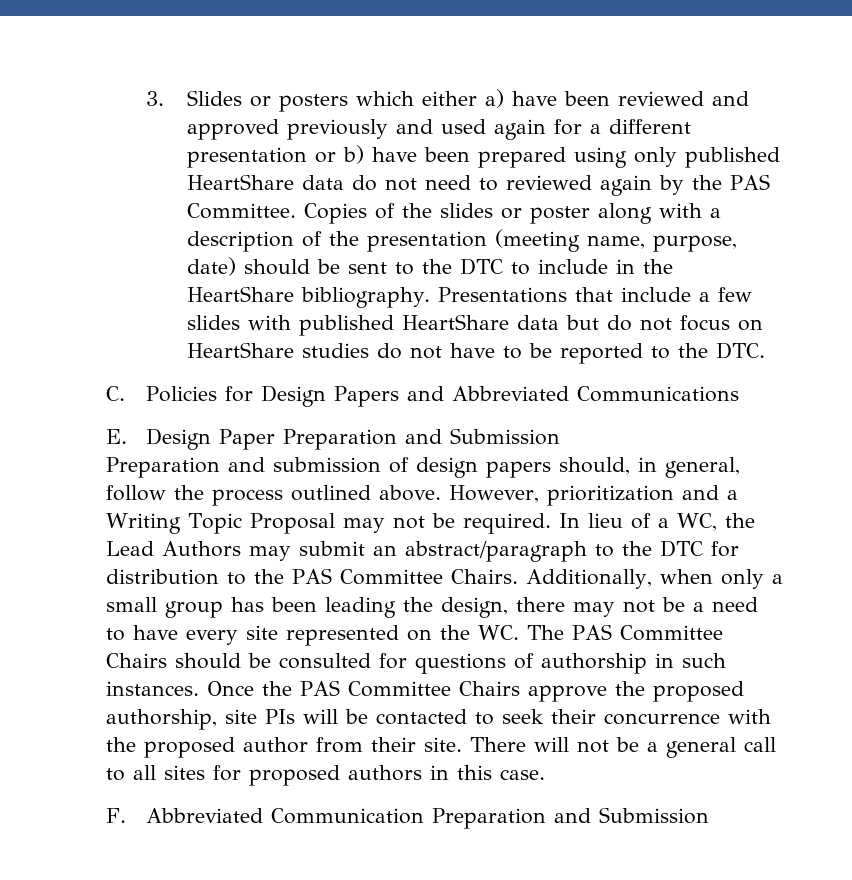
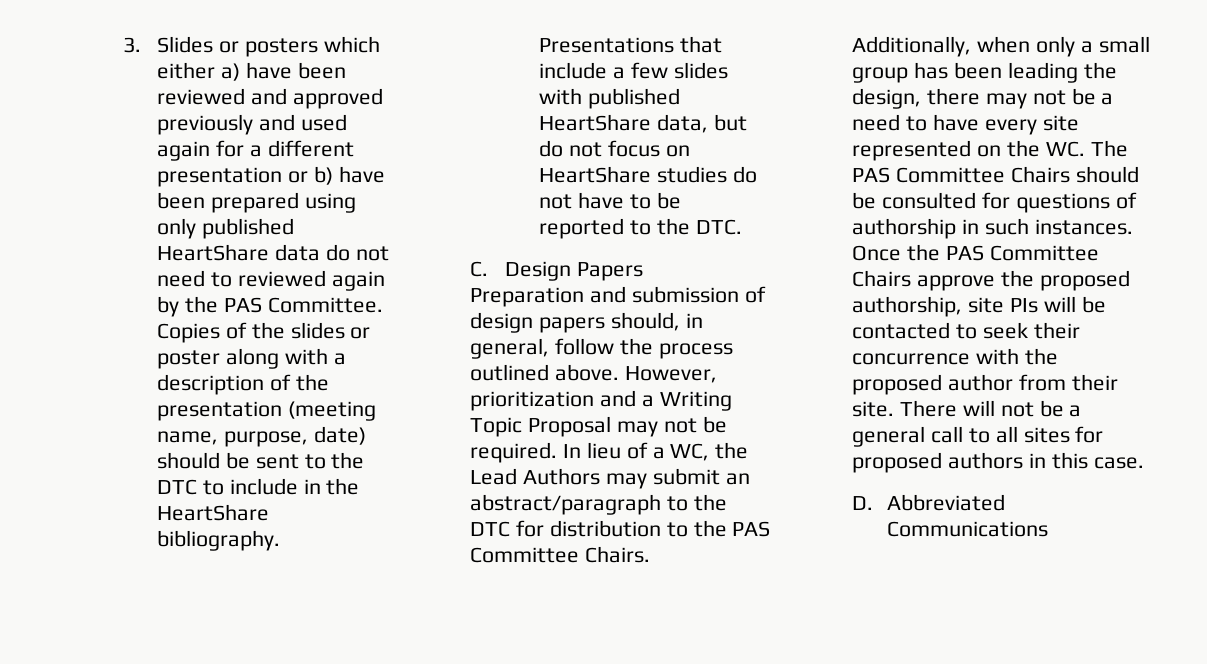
[516,315,559,330] data -> [657,114,709,133] data,
[146,386,254,402] Policies for -> (489, 269) none
[407,386,740,402] [106,428,561,450] and Abbreviated Communications // E. Design Paper Preparation and Submission -> (643, 271) none
[106,807,710,829] F. Abbreviated Communication Preparation and Submission -> [852,494,1005,511] [886,521,1048,537] D. Abbreviated Communications

